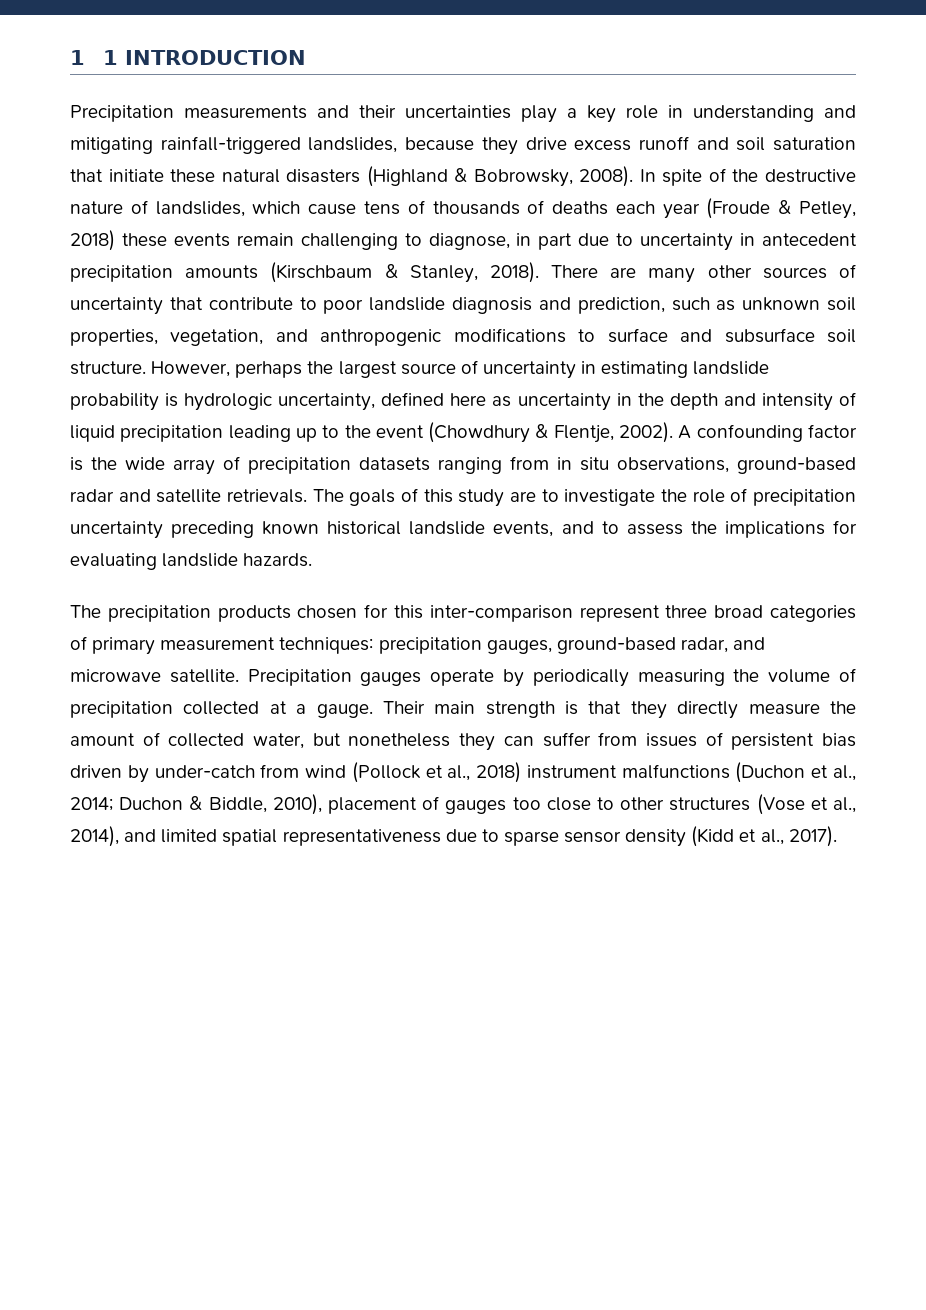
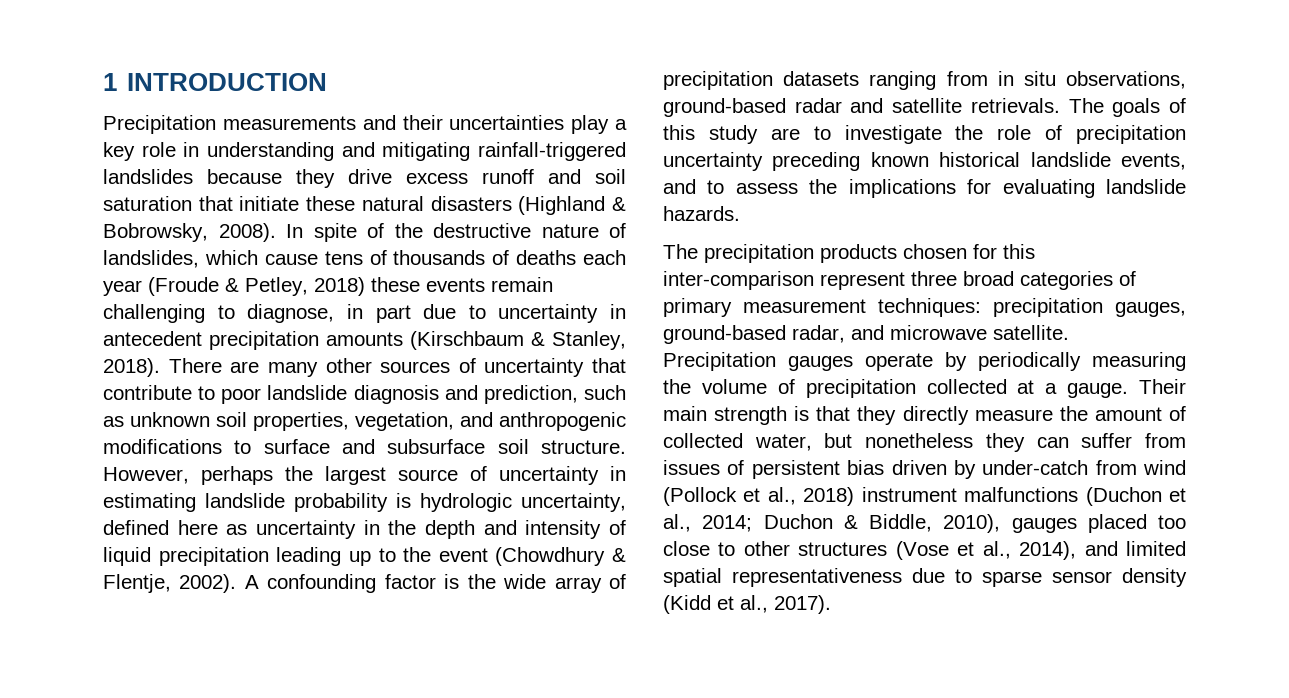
[70,50,118,65] 1 1 -> [103,73,117,91] 1
[308,137,398,153] landslides, -> [103,169,193,184] landslides
[327,796,507,814] placement of gauges -> [1011,514,1147,533] gauges placed

